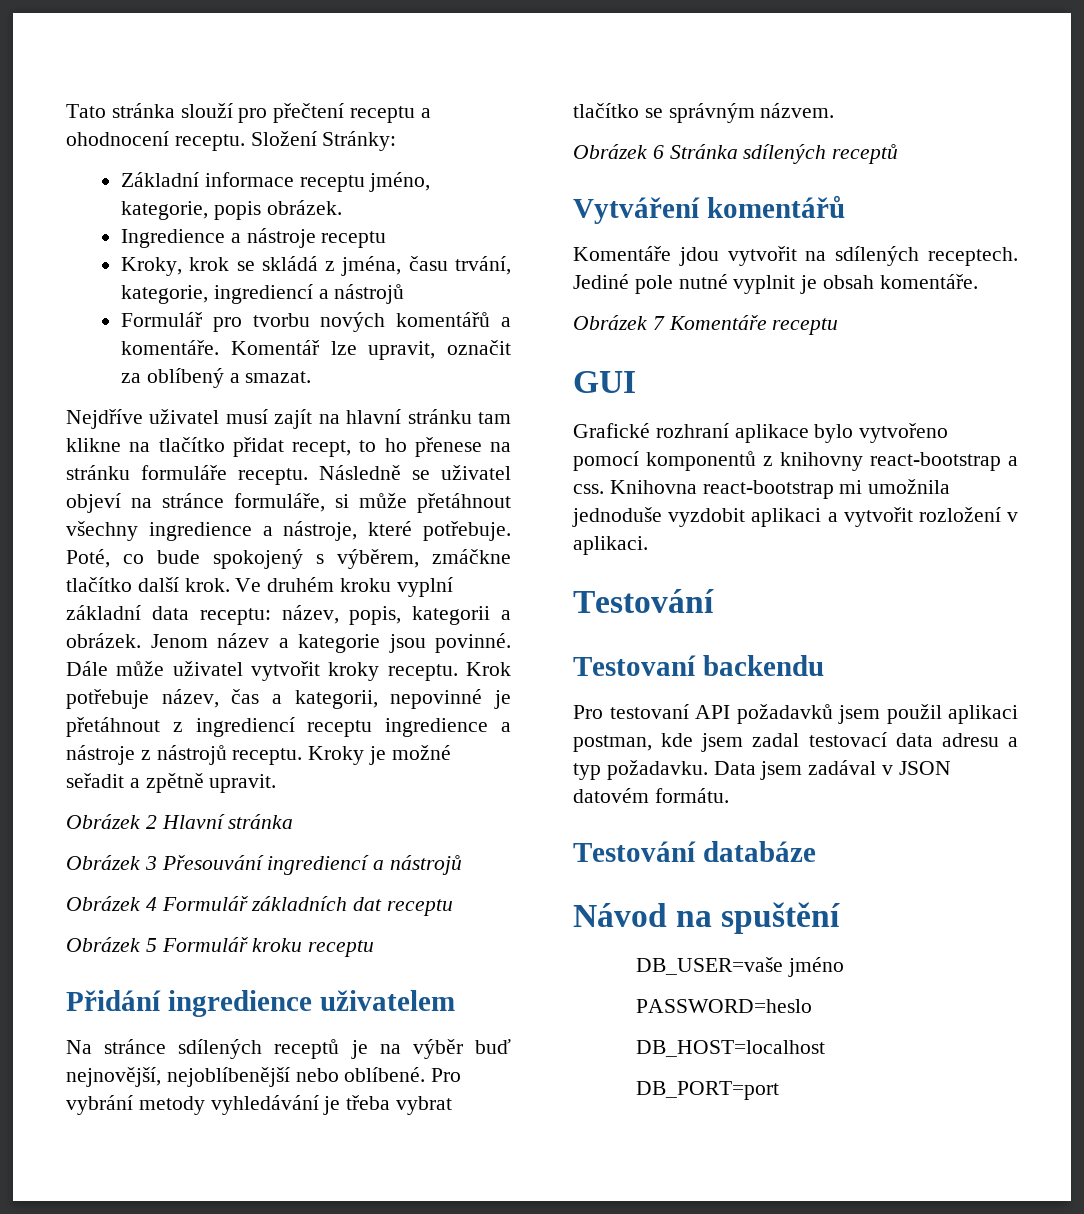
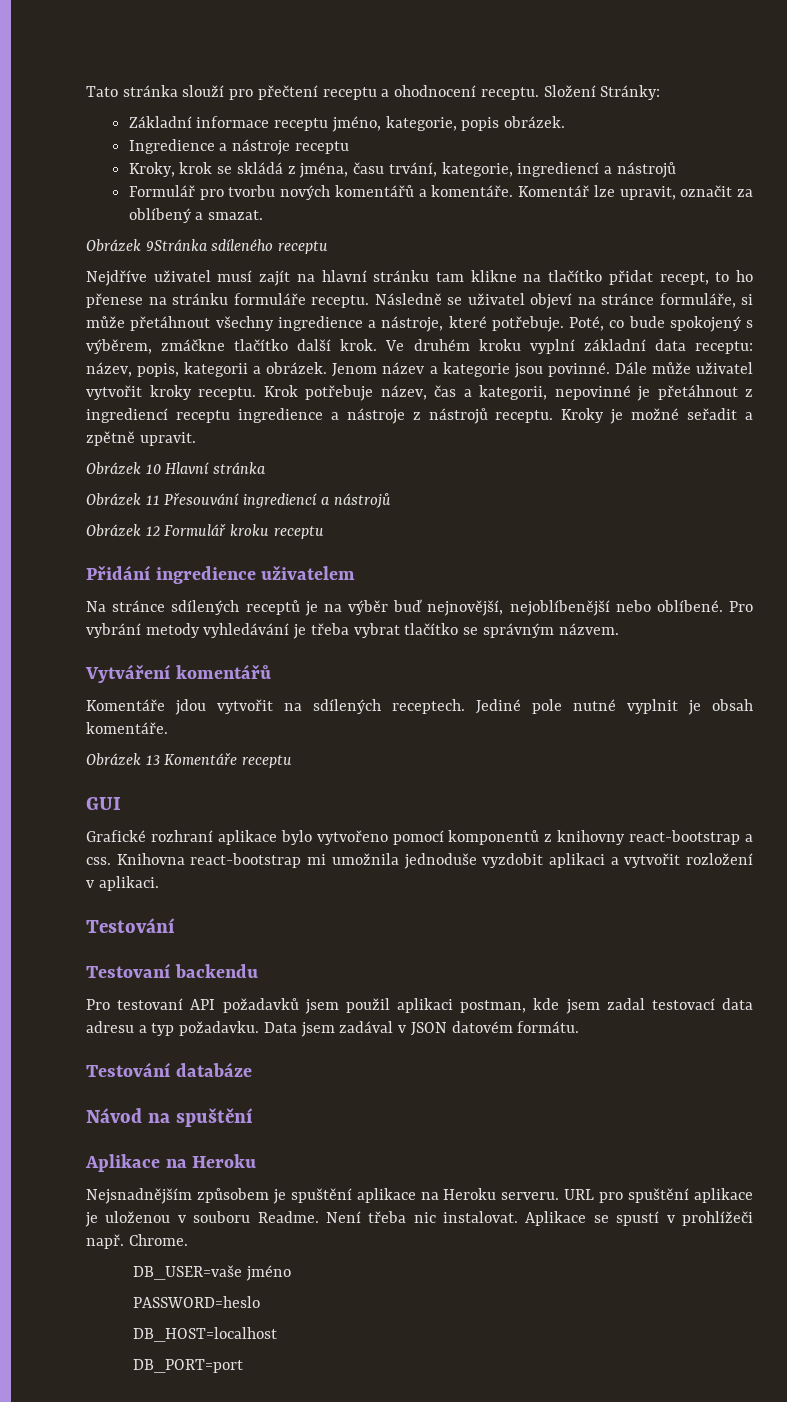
(312, 377) none -> [86,239,329,254] // Obrázek 9Stránka sdíleného receptu
[145,815,157,829] 2 -> [145,464,161,474] 10
[144,856,157,870] 3 -> [145,495,160,505] 11
[145,896,454,916] [66,937,157,952] 4 Formulář základních dat receptu // Obrázek 5 -> [145,526,160,537] 12
[573,144,899,164] // Obrázek 6 Stránka sdílených receptů -> (619, 629) none
[652,316,665,330] 7 -> [145,755,160,765] 13
(841, 918) none -> [85,1154,257,1172] [86,1188,754,1204] [85,1211,754,1227] [86,1234,188,1249] // Aplikace na Heroku // Nejsnadnějším způsobem je spuštění aplikace na Heroku serveru. URL pro spuštění aplikace je uloženou v souboru Readme. Není třeba nic instalovat. Aplikace se spustí v prohlížeči např. Chrome.

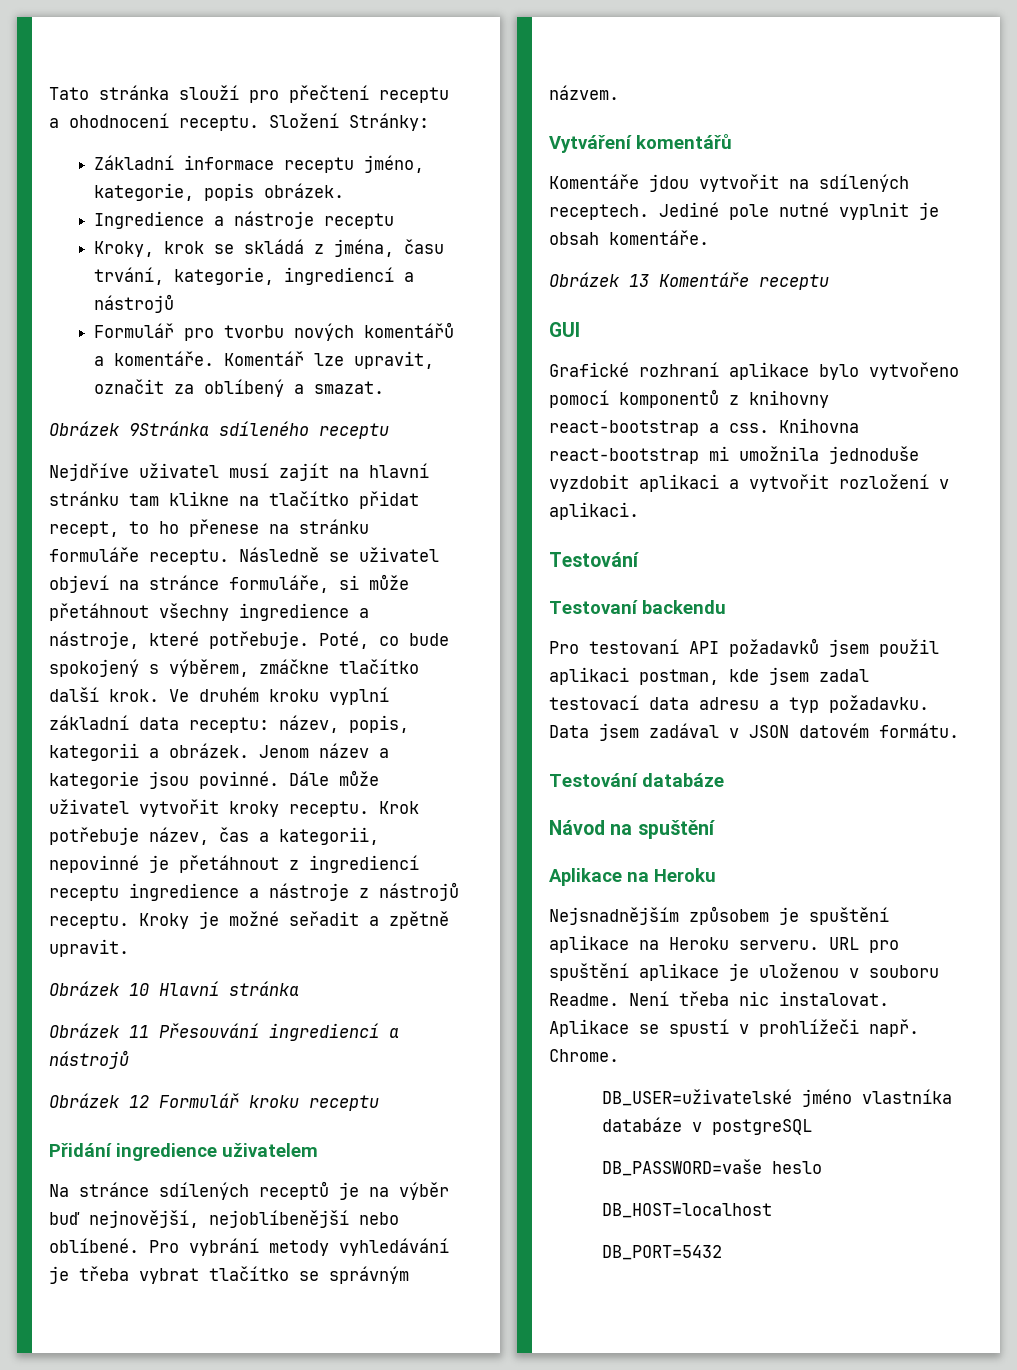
[132,1265,242,1280] DB_USER=vaše -> [601,1089,792,1106] DB_USER=uživatelské
[132,1296,260,1308] // PASSWORD=heslo -> [861,1089,952,1104] [601,1117,812,1135] [601,1159,822,1176] vlastníka databáze v postgreSQL // DB_PASSWORD=vaše heslo
[132,1359,243,1373] DB_PORT=port -> [601,1245,722,1260] DB_PORT=5432

